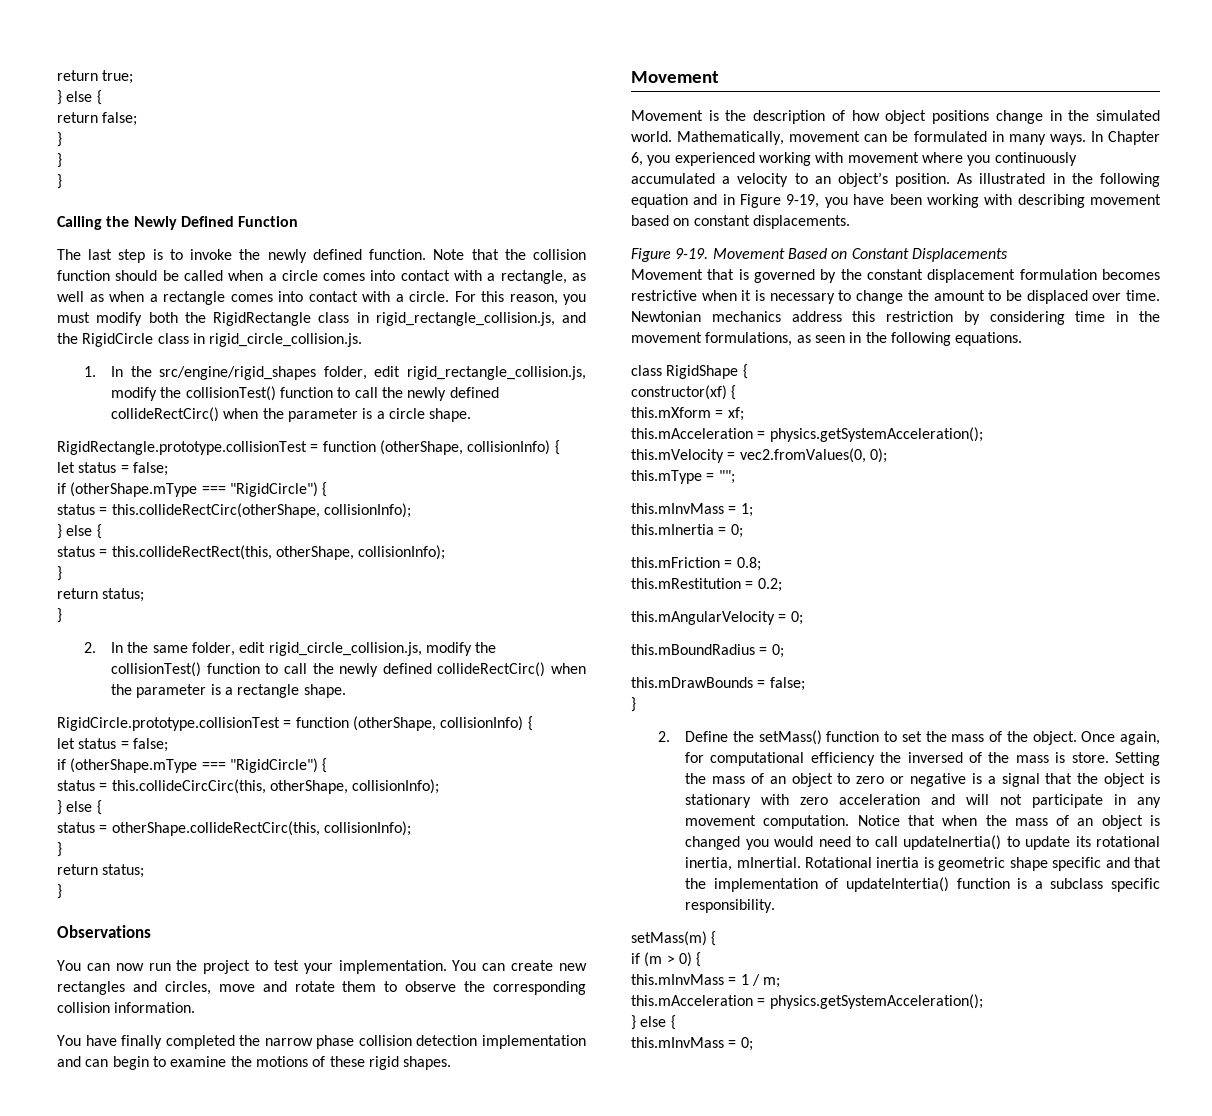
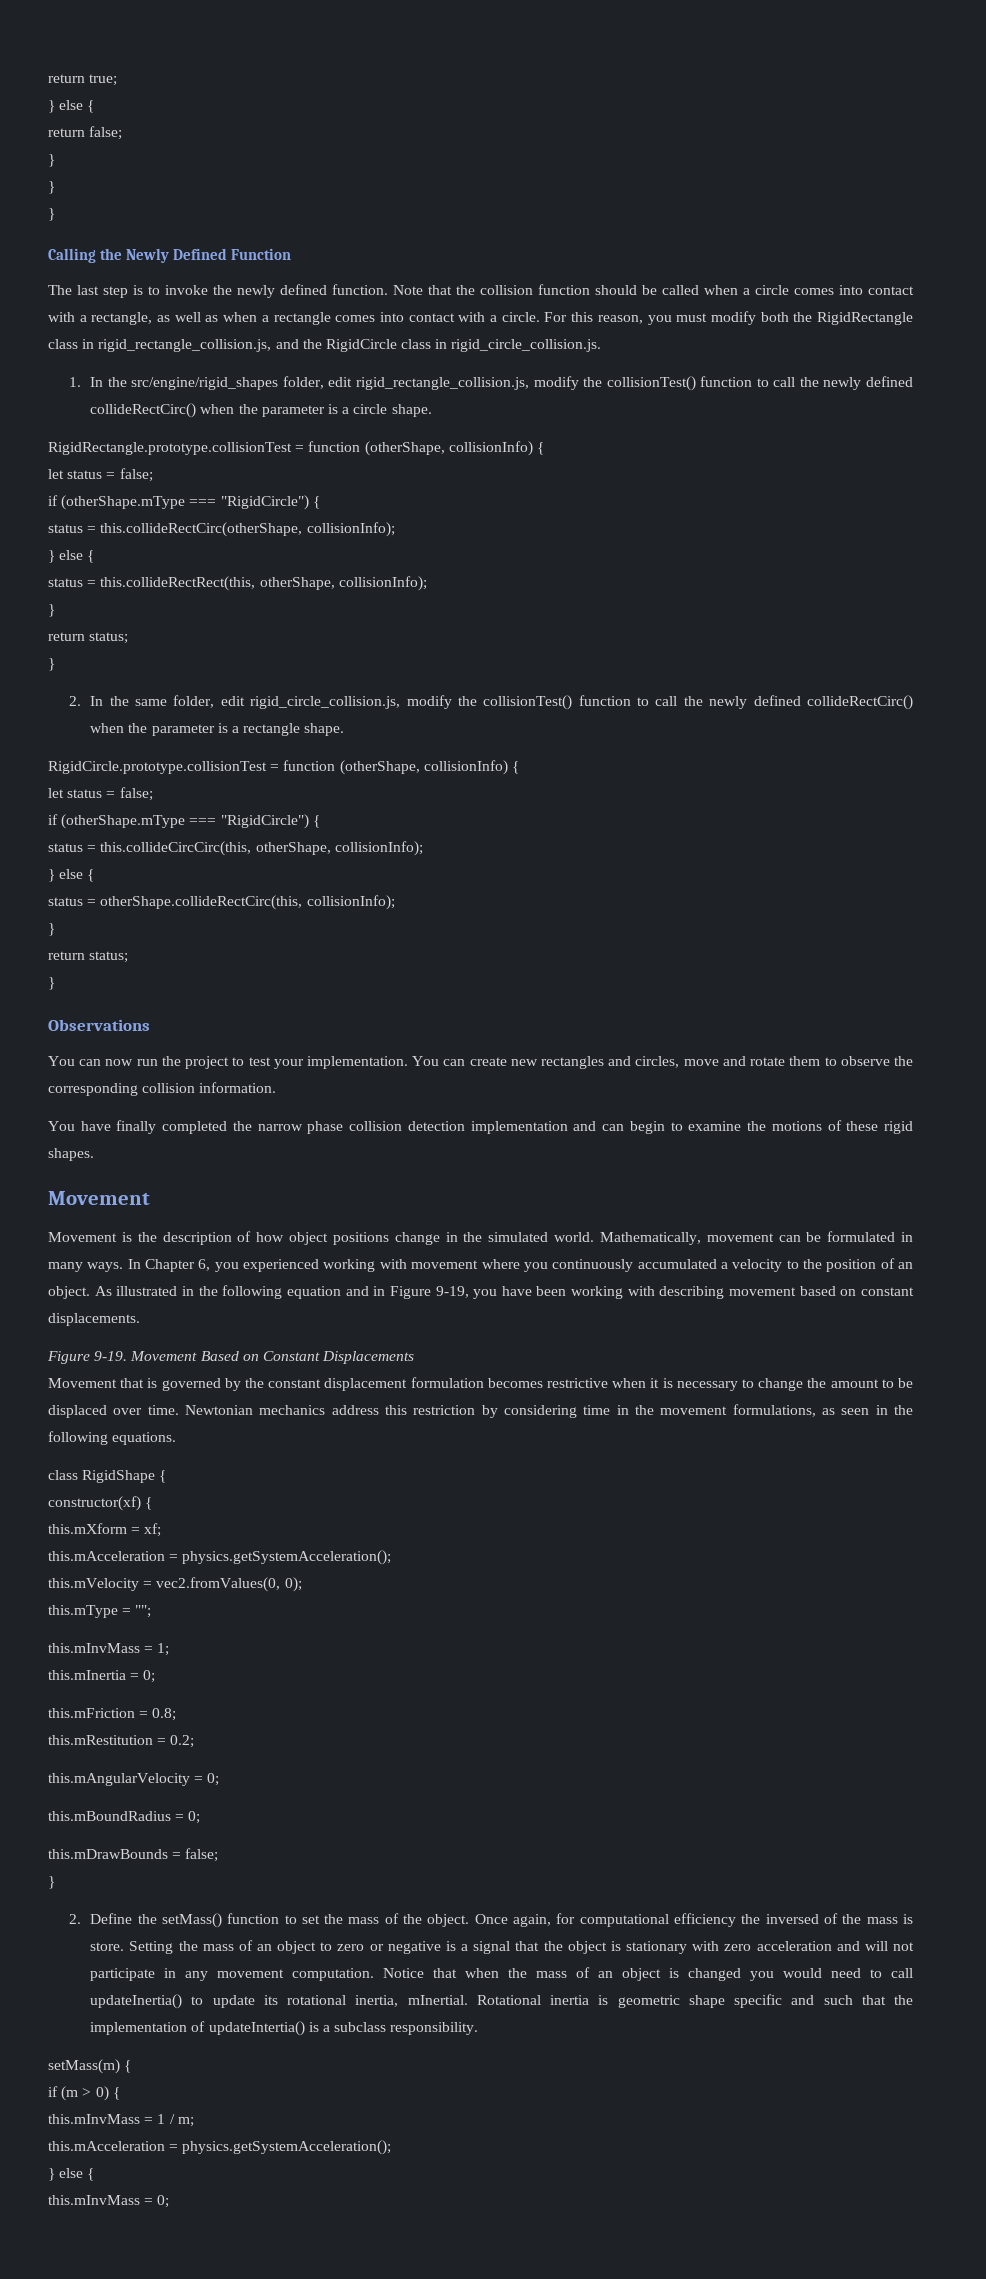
[814,172,951,187] an object’s position. -> [802,1258,914,1272] [48,1286,90,1299] the position of an object.
(1130, 862) none -> [823,1995,853,2005] such
[956,878,1010,889] function -> (305, 2028) none
[1111,878,1160,892] specific -> (387, 2027) none

